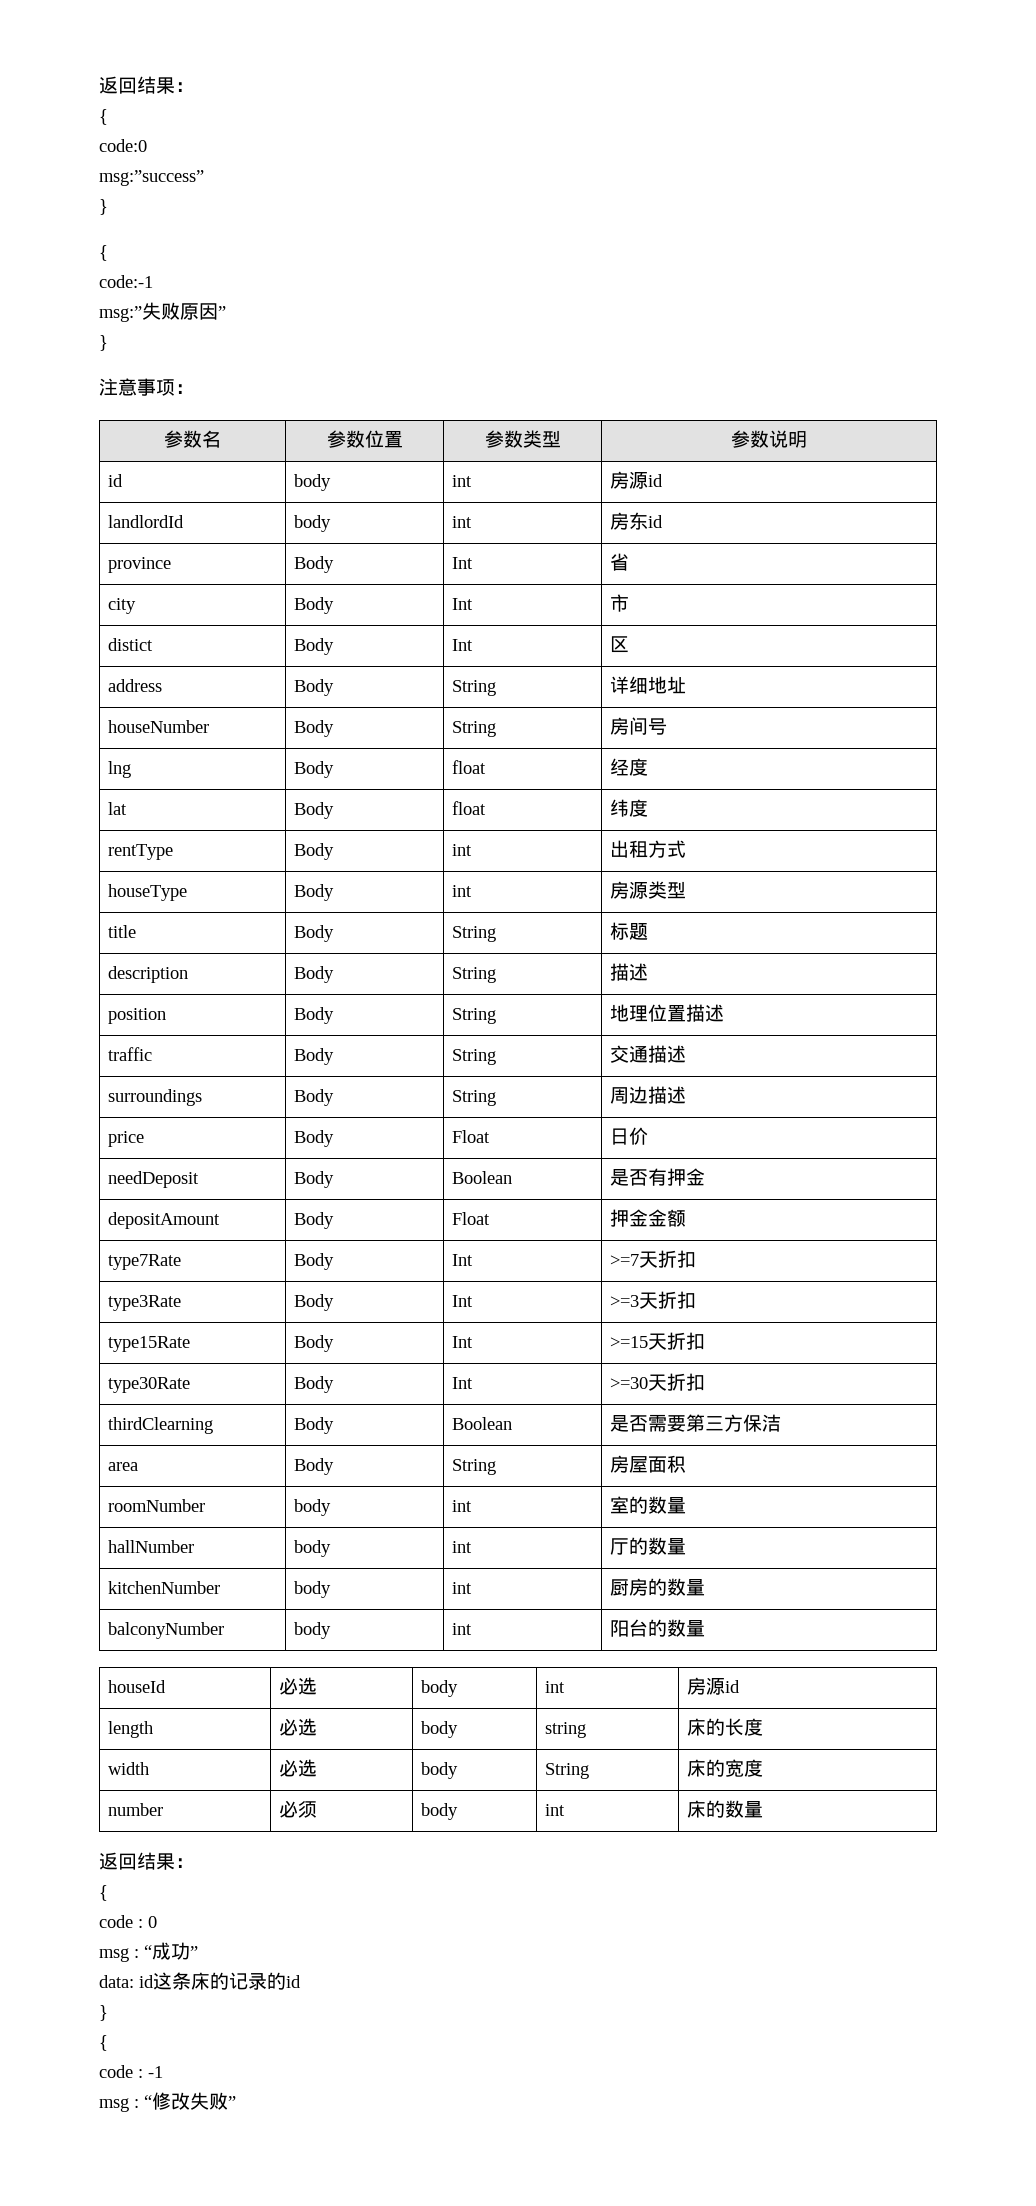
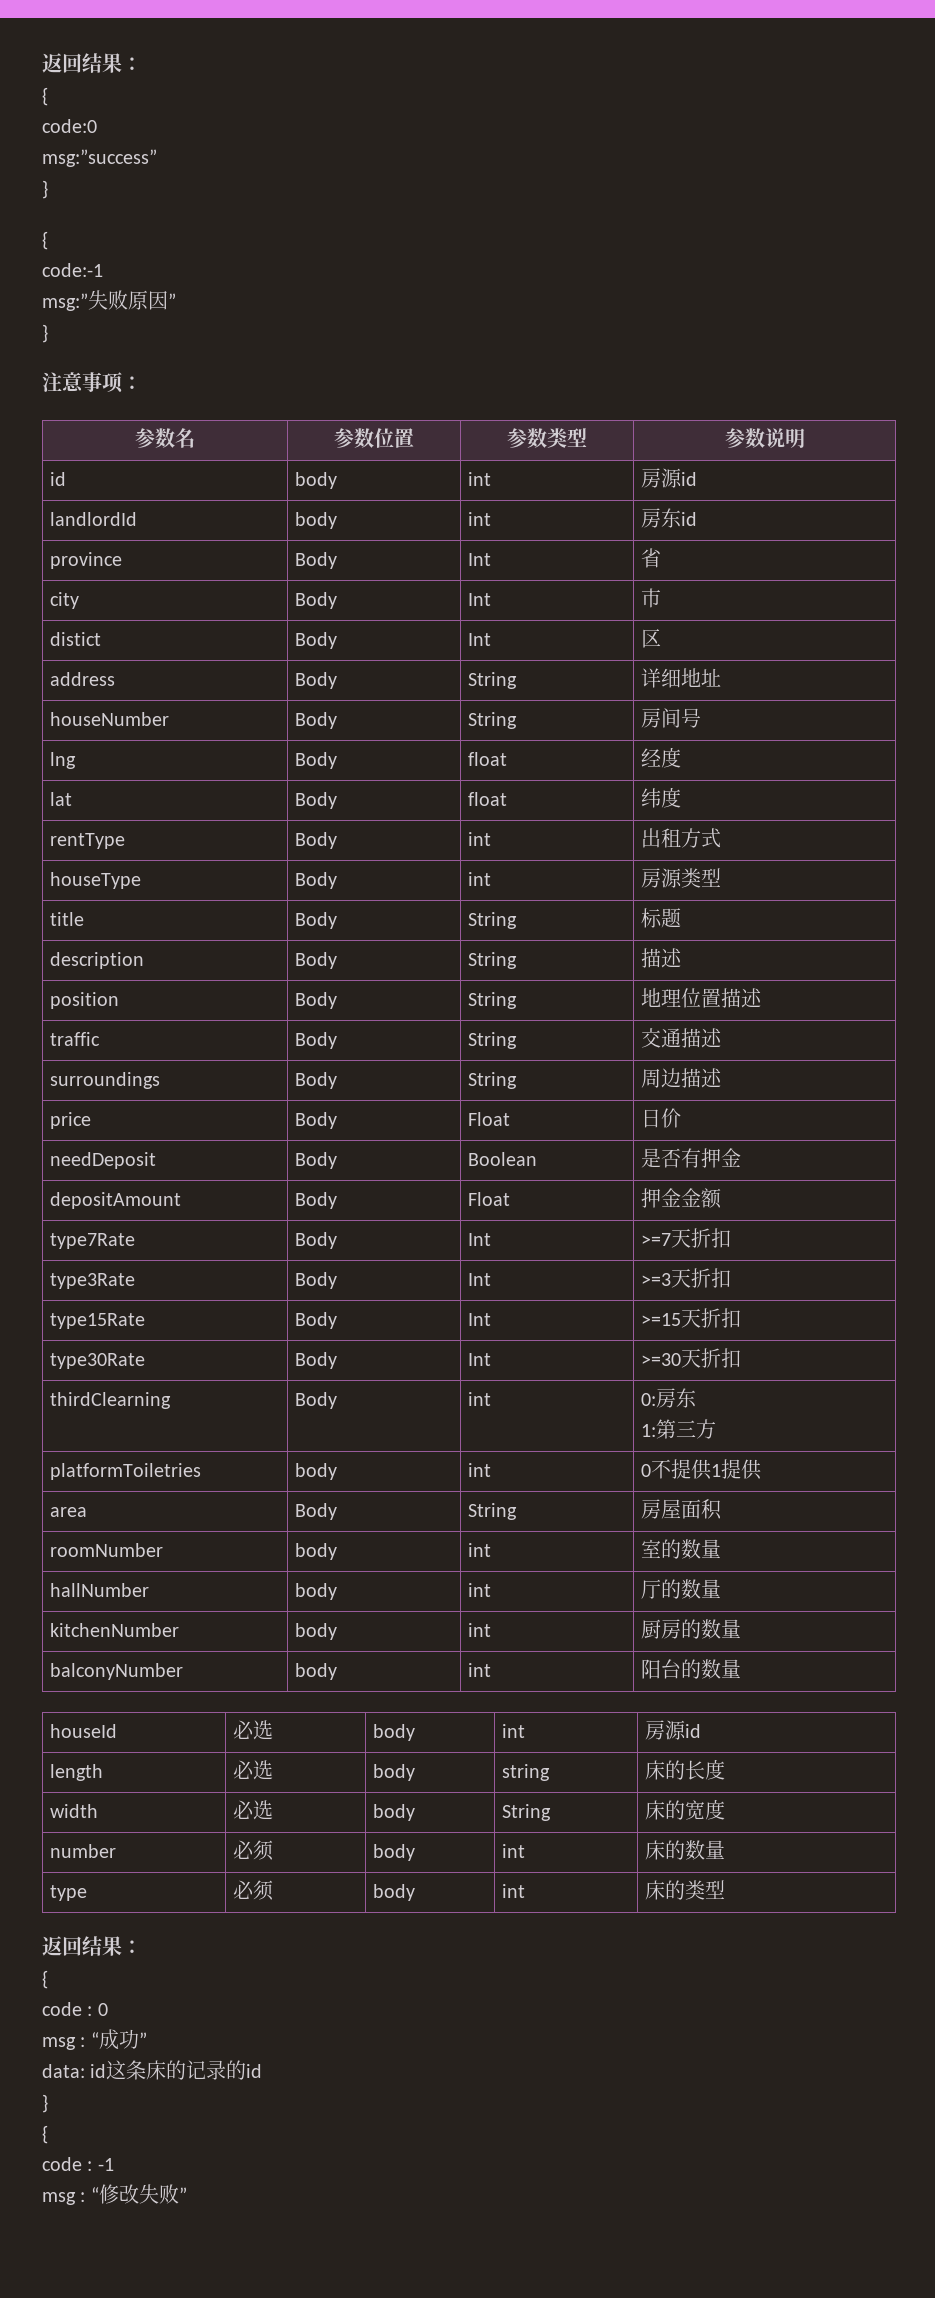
[452,1417,513,1430] [610,1414,782,1432] Boolean | 是否需要第三方保洁 -> [468,1392,492,1406] [641,1388,697,1408] [641,1419,717,1439] [50,1463,202,1480] [295,1463,338,1480] [468,1463,492,1477] [641,1459,763,1480] int | 0:房东 // 1:第三方 // platformToiletries | body | int | 0不提供1提供
(764, 1809) none -> [50,1885,88,1901] [233,1880,275,1901] [373,1884,416,1901] [502,1884,526,1898] [645,1880,726,1900] // type | 必须 | body | int | 床的类型

